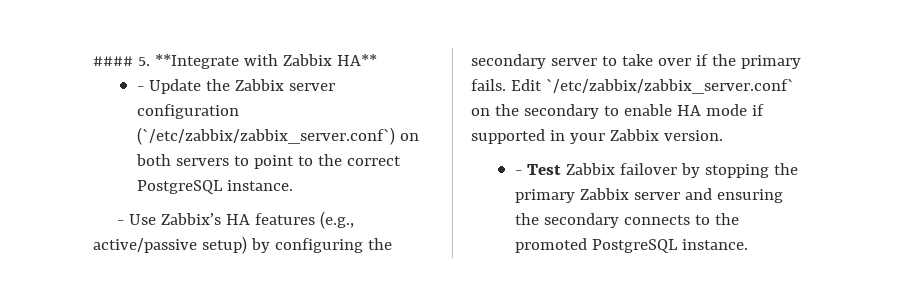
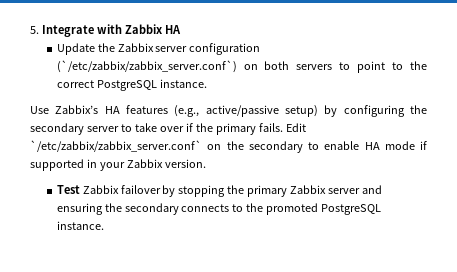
[93,54,377,69] [137,86,145,91] #### 5. **Integrate with Zabbix HA** // - -> [30,24,181,37] 5. Integrate with Zabbix HA //
[117,220,125,225] - -> (207, 83) none
[515,170,523,175] - -> (206, 163) none

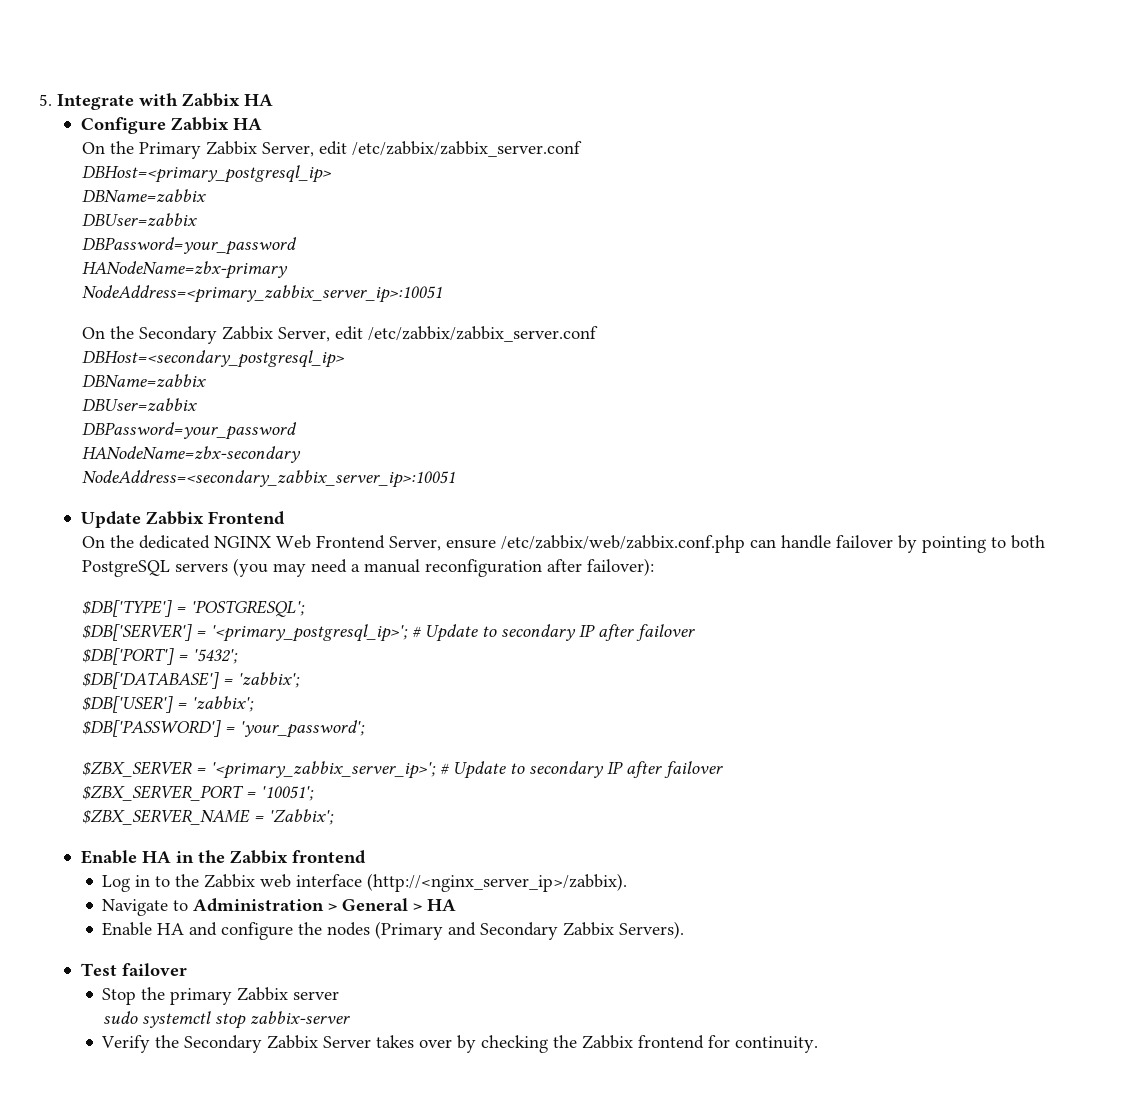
[56,43,261,55] [56,60,428,73] [56,79,207,91] [30,105,427,117] [30,123,306,135] [30,140,427,153] [30,159,206,171] Update the Zabbix server configuration (`/etc/zabbix/zabbix_server.conf`) on both servers to point to the correct PostgreSQL instance. // Use Zabbix’s HA features (e.g., active/passive setup) by configuring the secondary server to take over if the primary fails. Edit `/etc/zabbix/zabbix_server.conf` on the secondary to enable HA mode if supported in your Zabbix version. -> [80,117,262,134] [81,141,582,159] [81,165,331,183] [81,189,206,202] [81,213,197,226] [81,237,297,255] [81,261,288,279] [81,285,442,303] [81,326,598,344] [81,350,344,368] [81,374,206,387] [81,398,197,411] [81,422,297,440] [81,446,301,463] [81,470,455,488] [80,511,285,528] [81,535,1045,553] [81,558,654,577] [81,600,305,617] [81,624,695,642] [81,648,238,665] [81,672,300,689] [81,696,254,713] [81,720,365,738] [81,761,723,779] [81,785,314,801] [81,809,334,825] [80,850,366,864] [102,873,628,892] [102,898,457,916] [102,921,685,940] Configure Zabbix HA // On the Primary Zabbix Server, edit /etc/zabbix/zabbix_server.conf // DBHost=<primary_postgresql_ip> // DBName=zabbix // DBUser=zabbix // DBPassword=your_password // HANodeName=zbx-primary // NodeAddress=<primary_zabbix_server_ip>:10051 // On the Secondary Zabbix Server, edit /etc/zabbix/zabbix_server.conf // DBHost=<secondary_postgresql_ip> // DBName=zabbix // DBUser=zabbix // DBPassword=your_password // HANodeName=zbx-secondary // NodeAddress=<secondary_zabbix_server_ip>:10051 // Update Zabbix Frontend // On the dedicated NGINX Web Frontend Server, ensure /etc/zabbix/web/zabbix.conf.php can handle failover by pointing to both PostgreSQL servers (you may need a manual reconfiguration after failover): // $DB['TYPE'] = 'POSTGRESQL'; // $DB['SERVER'] = '<primary_postgresql_ip>'; # Update to secondary IP after failover // $DB['PORT'] = '5432'; // $DB['DATABASE'] = 'zabbix'; // $DB['USER'] = 'zabbix'; // $DB['PASSWORD'] = 'your_password'; // $ZBX_SERVER = '<primary_zabbix_server_ip>'; # Update to secondary IP after failover // $ZBX_SERVER_PORT = '10051'; // $ZBX_SERVER_NAME = 'Zabbix'; // Enable HA in the Zabbix frontend // Log in to the Zabbix web interface (http://<nginx_server_ip>/zabbix). // Navigate to Administration > General > HA // Enable HA and configure the nodes (Primary and Secondary Zabbix Servers).
[82,185,226,197] Zabbix failover by stopping -> [121,963,187,976] [102,988,137,1005] failover // Stop
[362,185,383,194] [56,203,382,215] [56,221,104,230] and ensuring the secondary connects to the promoted PostgreSQL instance. -> [103,1011,351,1029] [101,1035,819,1053] // sudo systemctl stop zabbix-server // Verify the Secondary Zabbix Server takes over by checking the Zabbix frontend for continuity.

